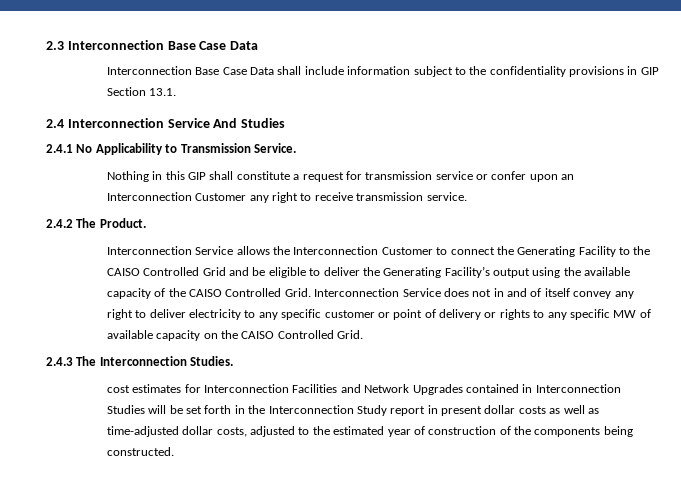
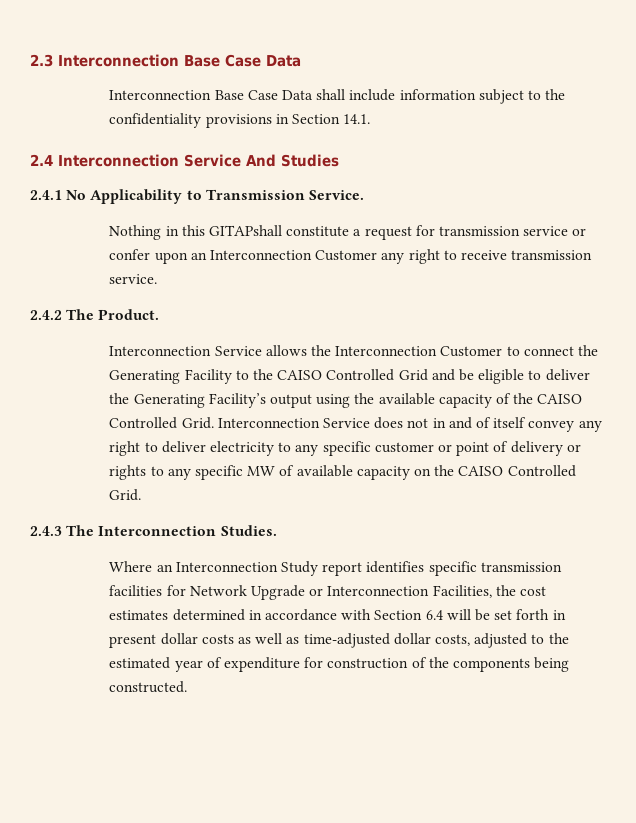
[640,67,659,75] [106,87,177,96] GIP Section 13.1. -> [292,114,371,124] Section 14.1.
[188,171,234,180] GIP shall -> [209,225,283,236] GITAPshall
[106,384,621,395] [106,405,145,414] cost estimates for Interconnection Facilities and Network Upgrades contained in Interconnection Studies -> [109,561,562,576] [109,585,546,600] [109,609,443,621] Where an Interconnection Study report identifies specific transmission facilities for Network Upgrade or Interconnection Facilities, the cost estimates determined in accordance with Section 6.4
[248,405,438,416] the Interconnection Study report in -> (566, 615) none
(425, 430) none -> [224,657,324,672] expenditure for

